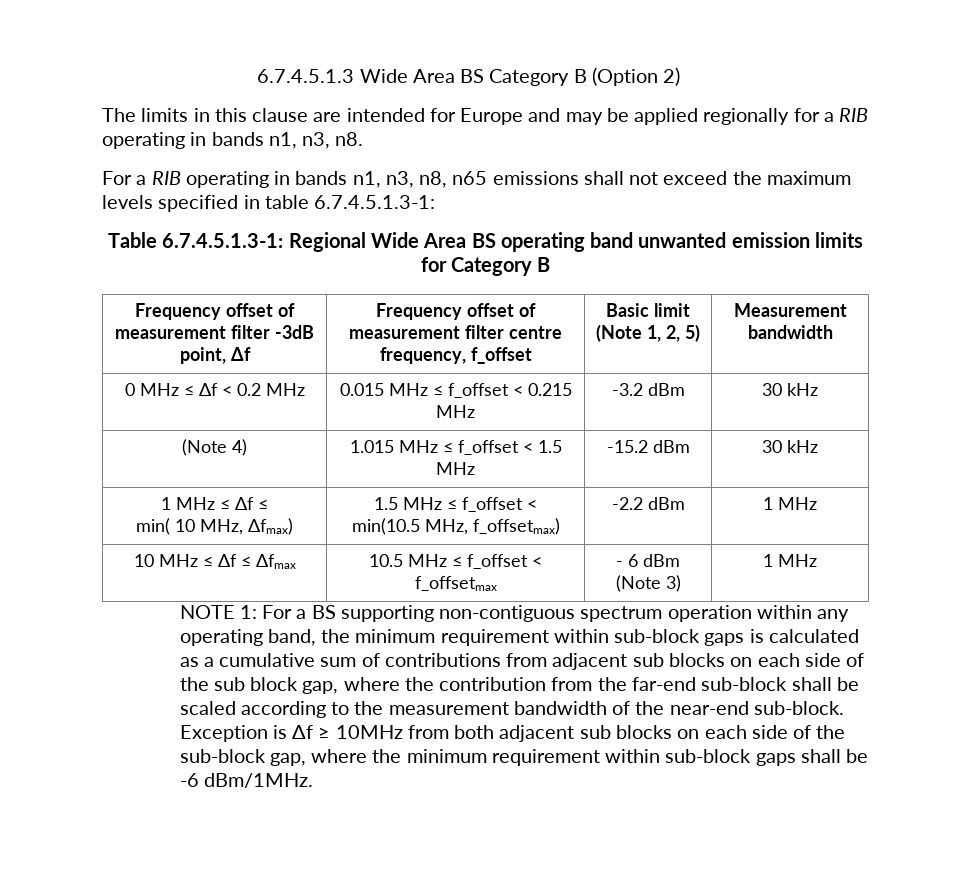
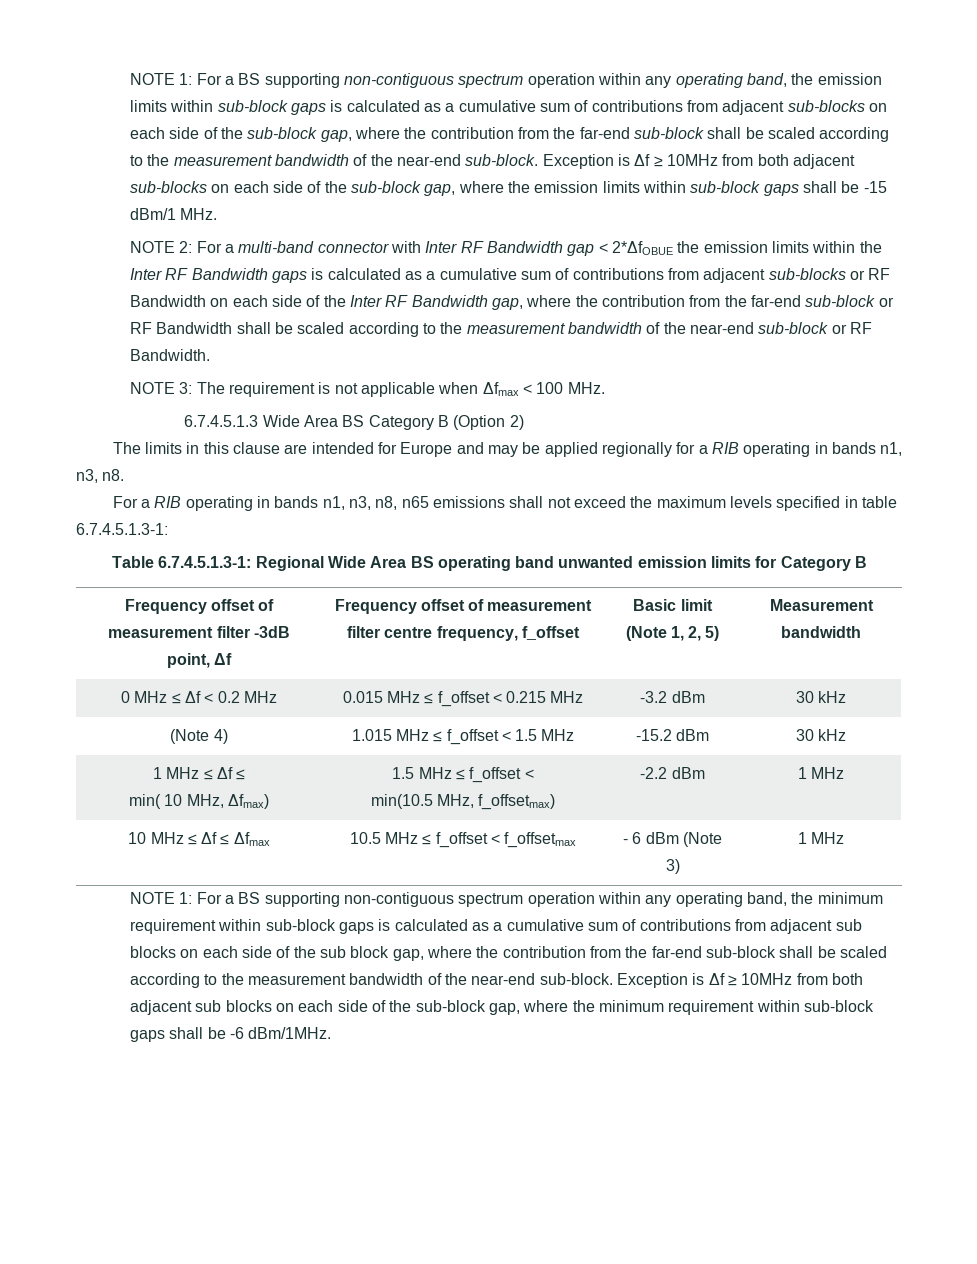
(257, 76) none -> [130,73,882,88] [130,100,887,115] [130,127,890,142] [130,154,855,169] [130,181,887,196] [130,208,218,220] [130,241,882,256] [130,268,891,283] [130,295,894,310] [130,322,872,337] [130,349,211,361] [130,382,605,397] NOTE 1: For a BS supporting non-contiguous spectrum operation within any operating band, the emission limits within sub-block gaps is calculated as a cumulative sum of contributions from adjacent sub-blocks on each side of the sub-block gap, where the contribution from the far-end sub-block shall be scaled according to the measurement bandwidth of the near-end sub-block. Exception is Δf ≥ 10MHz from both adjacent sub-blocks on each side of the sub-block gap, where the emission limits within sub-block gaps shall be -15 dBm/1 MHz. // NOTE 2: For a multi-band connector with Inter RF Bandwidth gap < 2*ΔfOBUE the emission limits within the Inter RF Bandwidth gaps is calculated as a cumulative sum of contributions from adjacent sub-blocks or RF Bandwidth on each side of the Inter RF Bandwidth gap, where the contribution from the far-end sub-block or RF Bandwidth shall be scaled according to the measurement bandwidth of the near-end sub-block or RF Bandwidth. // NOTE 3: The requirement is not applicable when Δfmax < 100 MHz. //

